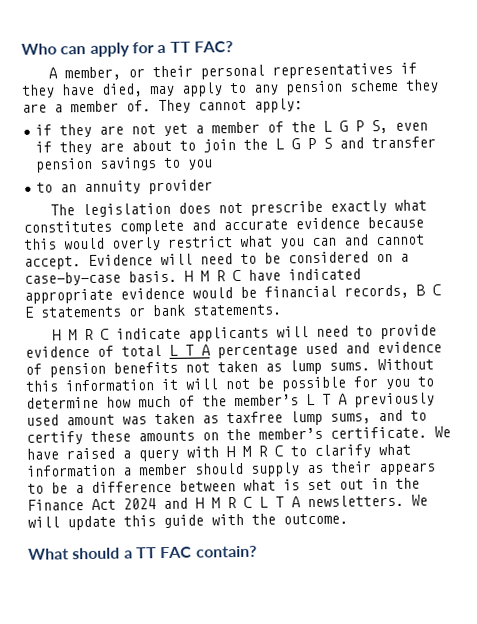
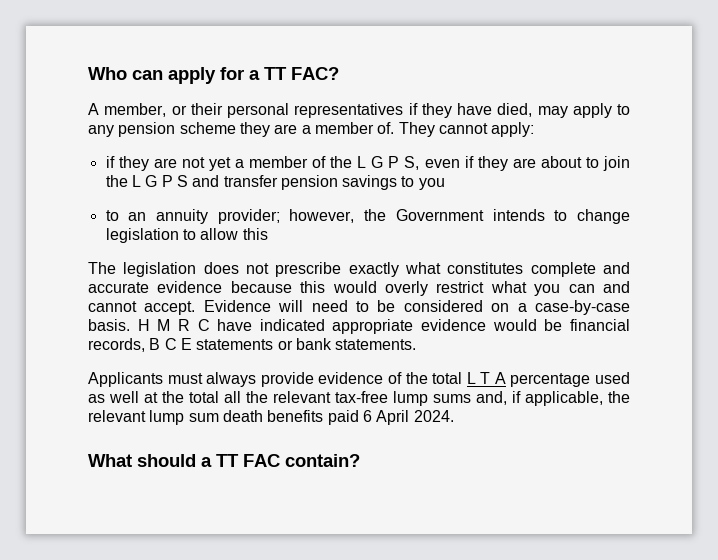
[148,179,214,195] provider -> [217,209,630,224] [105,228,268,243] provider; however, the Government intends to change legislation to allow this
[51,325,373,342] H M R C indicate applicants will need to -> [88,372,257,387] Applicants must always
(114, 351) none -> [405,372,428,384] the
[345,341,442,354] [25,358,434,378] [25,376,435,392] [26,392,435,409] [26,409,427,426] [26,426,451,445] [26,443,411,462] [27,461,436,477] [27,477,420,494] [27,494,428,511] [27,513,348,531] and evidence of pension benefits not taken as lump sums. Without this information it will not be possible for you to determine how much of the member’s L T A previously used amount was taken as taxfree lump sums, and to certify these amounts on the member’s certificate. We have raised a query with H M R C to clarify what information a member should supply as their appears to be a difference between what is set out in the Finance Act 2024 and H M R C L T A newsletters. We will update this guide with the outcome. -> [88,391,630,406] [88,410,454,425] as well at the total all the relevant tax-free lump sums and, if applicable, the relevant lump sum death benefits paid 6 April 2024.

